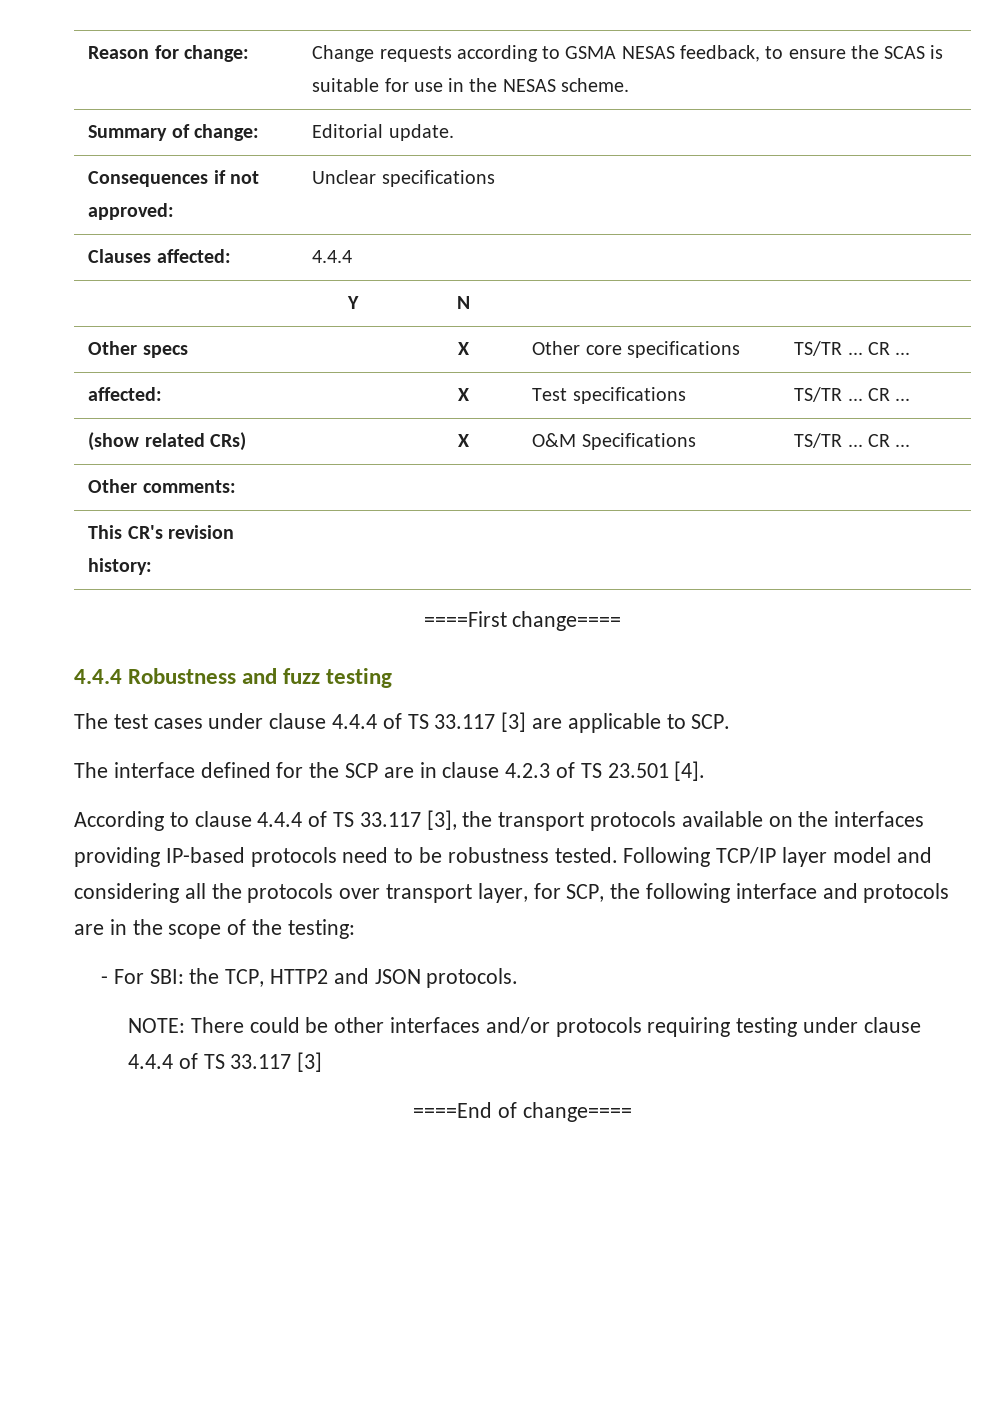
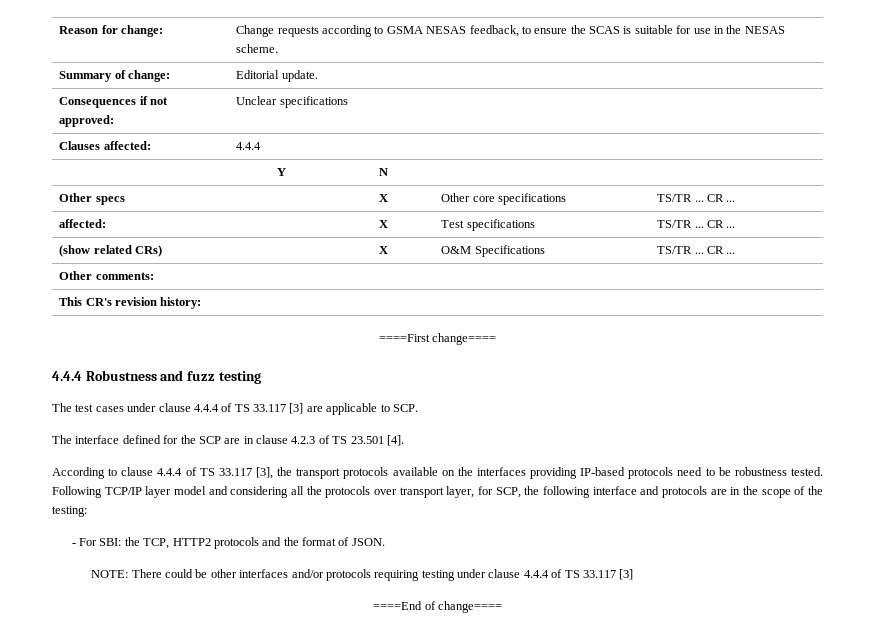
[333,968,519,988] and JSON protocols. -> [213,537,385,549] protocols and the format of JSON.

